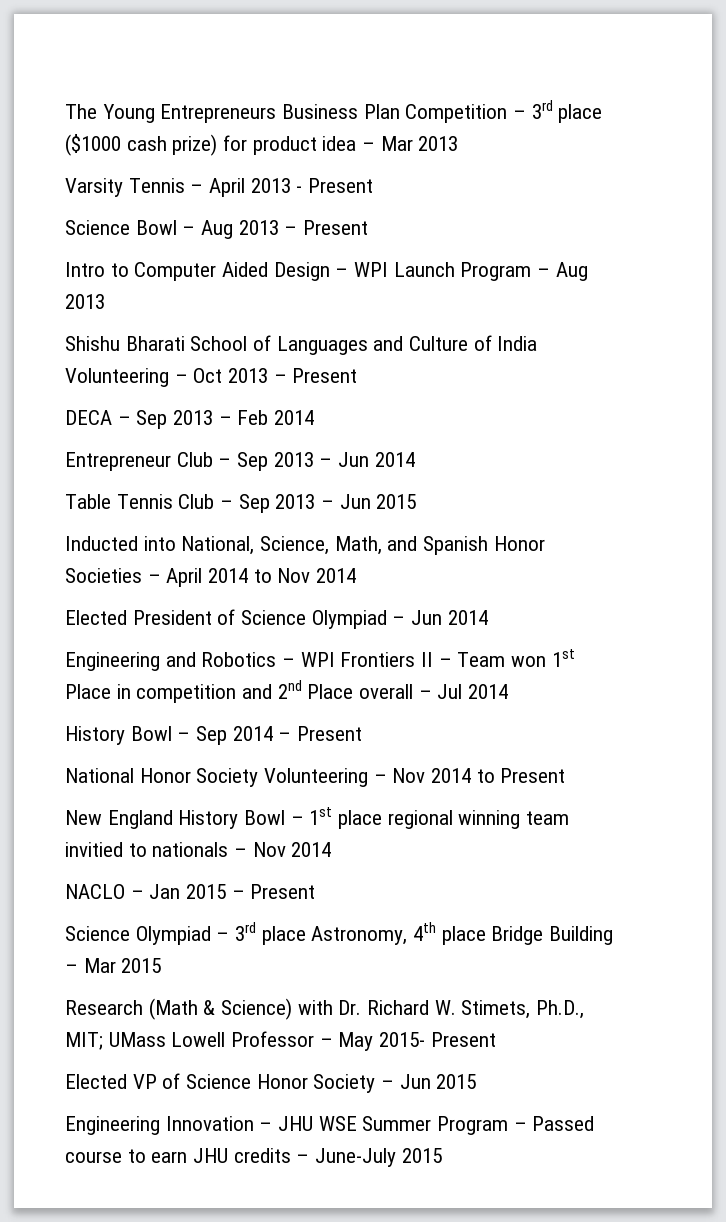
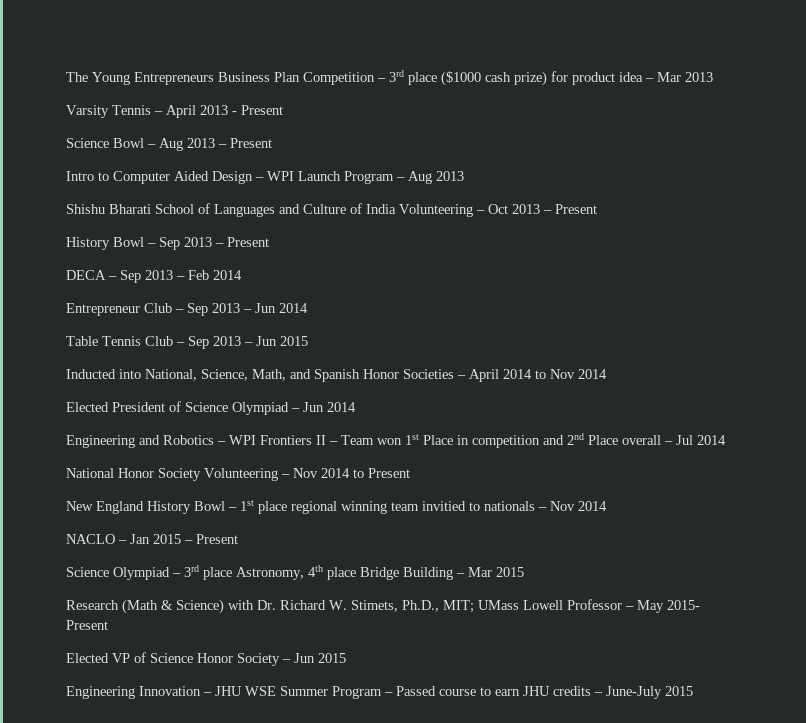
(358, 375) none -> [66,237,269,250] // History Bowl – Sep 2013 – Present
[65,726,363,745] // History Bowl – Sep 2014 – Present -> (726, 440) none

